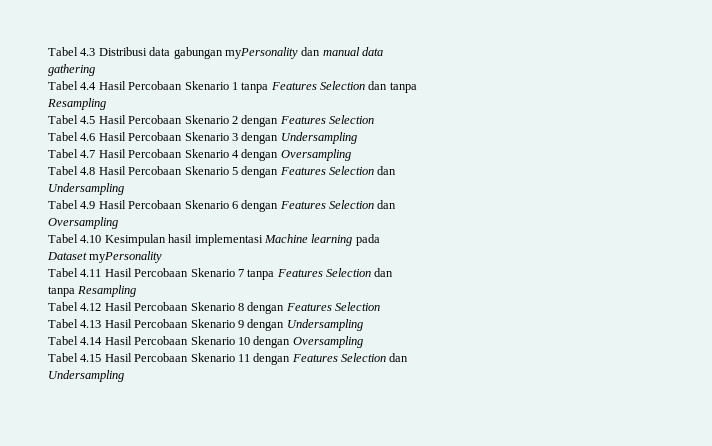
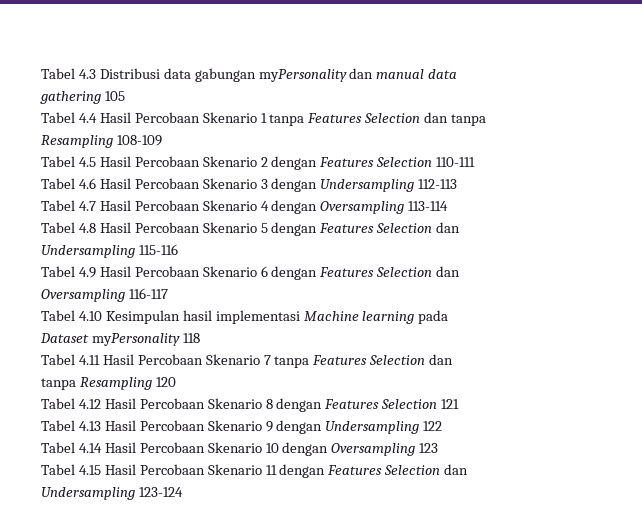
(95, 70) none -> [104,91,125,101] 105
(106, 104) none -> [116,135,162,146] 108-109
(374, 119) none -> [436,157,476,167] 110-111
(357, 138) none -> [418,179,458,189] 112-113
(351, 155) none -> [408,201,449,211] 113-114
(124, 189) none -> [138,244,178,255] 115-116
(118, 223) none -> [128,288,168,299] 116-117
(163, 257) none -> [182,333,200,343] 118
(137, 291) none -> [155,377,176,387] 120
(380, 306) none -> [441,399,460,409] 121
(363, 325) none -> [423,421,443,431] 122
(363, 342) none -> [419,443,439,453] 123
(124, 376) none -> [138,487,183,497] 123-124

